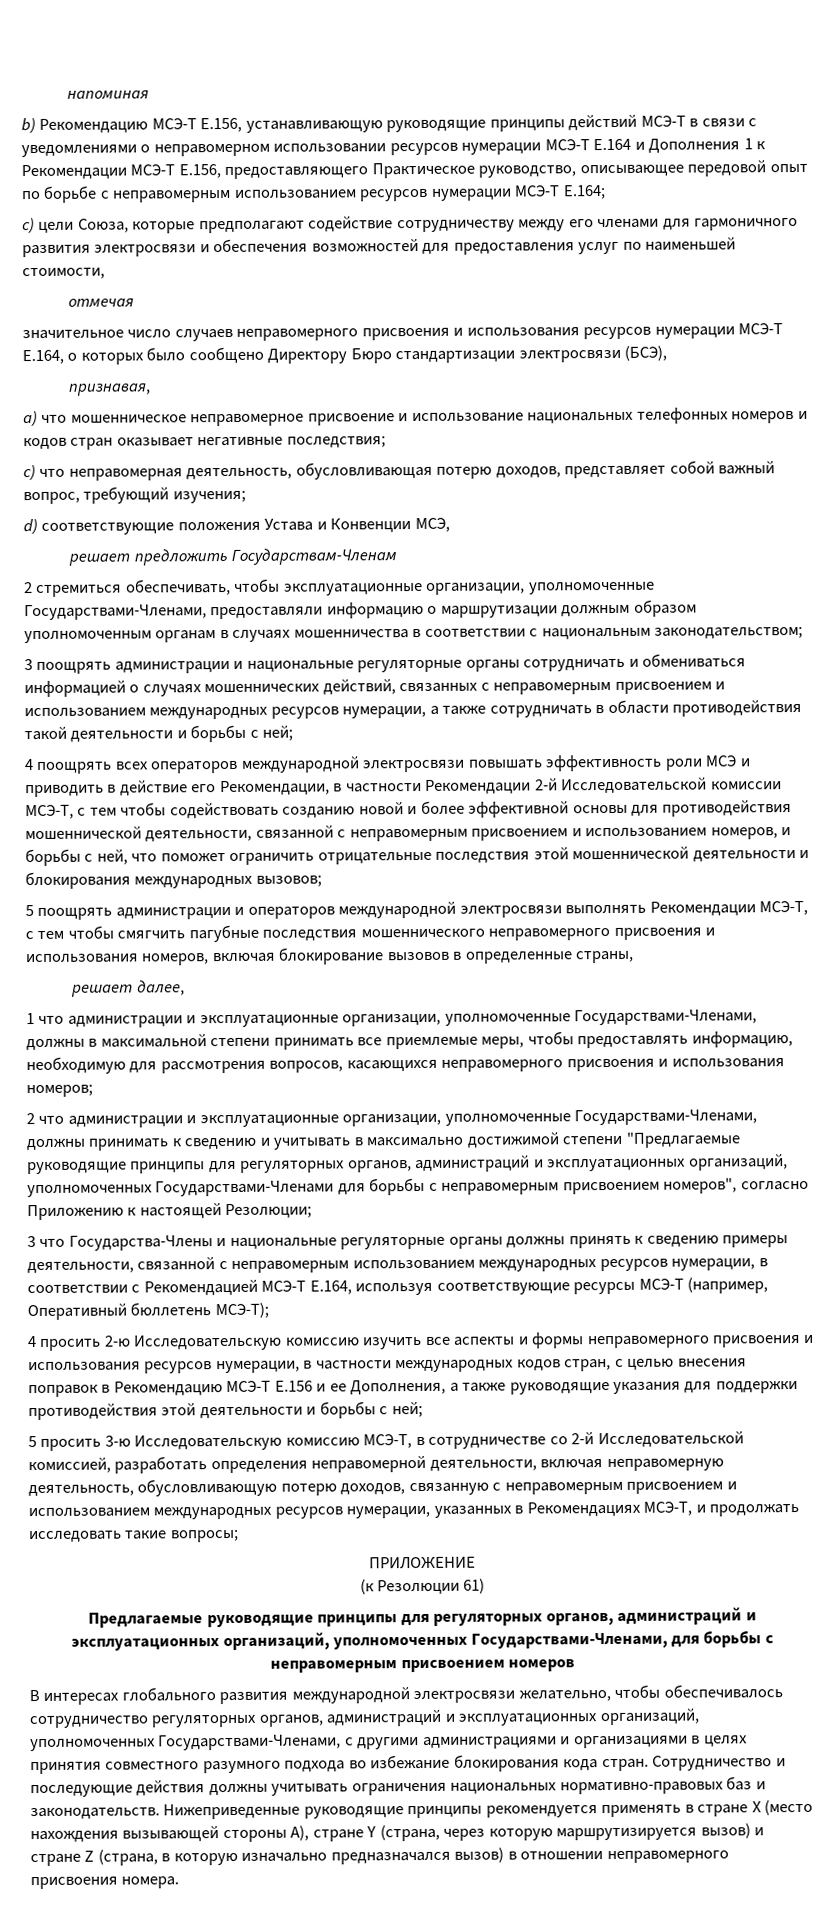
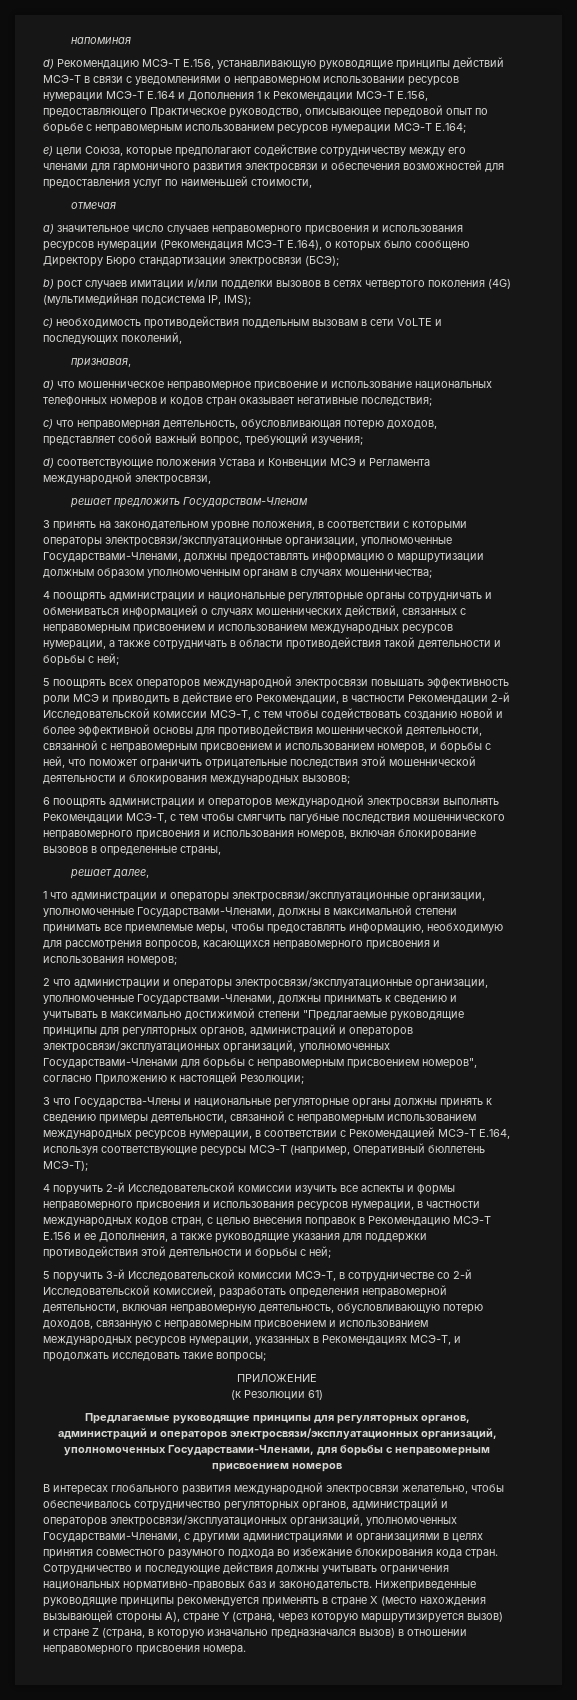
[21,117,36,134] b) -> [43,59,54,69] d)
[22,218,35,234] c) -> [43,146,53,156] e)
(135, 303) none -> [43,224,54,234] a)
[738,323,784,335] [22,349,64,365] МСЭ-Т Е.164, -> [160,240,322,250] (Рекомендация МСЭ-Т Е.164),
[624,345,668,361] (БСЭ), -> [305,256,339,266] [43,278,511,290] [43,293,251,305] [43,316,442,329] [43,332,182,344] (БСЭ); // b) рост случаев имитации и/или подделки вызовов в сетях четвертого поколения (4G) (мультимедийная подсистема IP, IMS); // с) необходимость противодействия поддельным вызовам в сети VoLTE и последующих поколений,
[414,517,450,533] [68,548,397,566] [24,578,655,597] [24,604,324,621] МСЭ, // решает предложить Государствам-Членам // 2 стремиться обеспечивать, чтобы эксплуатационные организации, уполномоченные Государствами-Членами, предоставляли -> [330,458,430,466] [43,472,211,485] [69,497,308,508] [43,520,467,531] [43,535,452,547] [43,552,309,563] МСЭ и Регламента международной электросвязи, // решает предложить Государствам-Членам // 3 принять на законодательном уровне положения, в соответствии с которыми операторы электросвязи/эксплуатационные организации, уполномоченные Государствами-Членами, должны предоставлять
[293,626,804,640] [24,659,33,671] мошенничества в соответствии с национальным законодательством; // 3 -> [345,569,432,578] [43,591,50,599] мошенничества; // 4
[24,759,34,771] 4 -> [43,678,50,686] 5
[25,905,34,917] 5 -> [43,797,50,805] 6
[199,1014,339,1028] эксплуатационные -> [170,890,409,902] операторы электросвязи/эксплуатационные
[199,1114,339,1128] эксплуатационные -> [173,977,412,989] операторы электросвязи/эксплуатационные
[547,1158,687,1172] эксплуатационных -> [349,1027,413,1037] [43,1041,220,1053] операторов электросвязи/эксплуатационных
[39,1334,360,1351] просить 2-ю Исследовательскую комиссию -> [53,1182,292,1195] поручить 2-й Исследовательской комиссии
[40,1434,360,1451] просить 3-ю Исследовательскую комиссию -> [53,1269,292,1282] поручить 3-й Исследовательской комиссии
[71,1638,221,1651] эксплуатационных -> [159,1428,419,1440] операторов электросвязи/эксплуатационных
[458,1713,599,1726] эксплуатационных -> [43,1515,287,1527] операторов электросвязи/эксплуатационных

